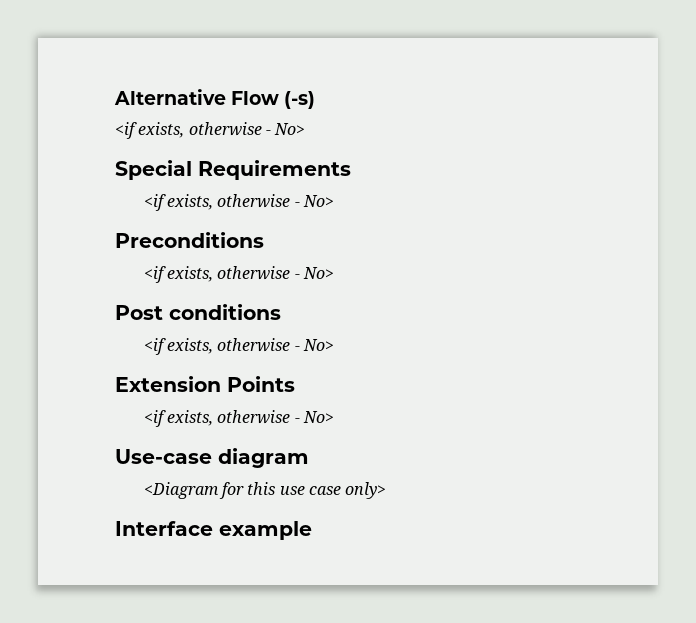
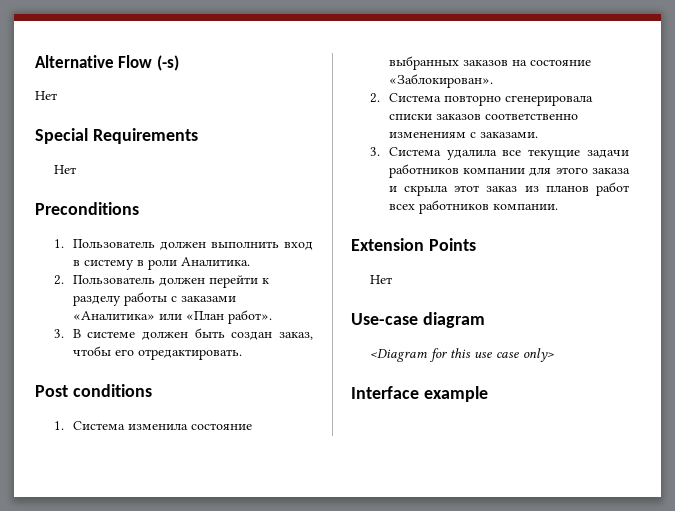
[115,122,306,139] [115,160,351,180] [143,194,335,211] [115,232,264,248] [143,266,335,283] [115,304,281,320] [143,338,335,355] [115,376,295,392] [143,410,335,427] <if exists, otherwise - No> // Special Requirements // <if exists, otherwise - No> // Preconditions // <if exists, otherwise - No> // Post conditions // <if exists, otherwise - No> // Extension Points // <if exists, otherwise - No> -> [35,91,57,100] [35,128,198,144] [53,165,76,174] [35,202,139,215] [53,239,313,250] [72,257,250,270] [53,275,269,288] [72,292,236,306] [72,310,272,324] [53,328,313,340] [72,346,242,360] [35,384,152,397] [53,421,252,430] [388,56,591,70] [388,74,493,88] [369,93,593,106] [388,113,578,120] [388,132,538,138] [369,147,629,160] [388,164,630,178] [388,182,629,196] [388,200,558,214] [351,238,476,251] [369,275,392,284] Нет // Special Requirements // Нет // Preconditions // 1. Пользователь должен выполнить вход в систему в роли Аналитика. // 2. Пользователь должен перейти к разделу работы с заказами «Аналитика» или «План работ». // 3. В системе должен быть создан заказ, чтобы его отредактировать. // Post conditions // 1. Система изменила состояние выбранных заказов на состояние «Заблокирован». // 2. Система повторно сгенерировала списки заказов соответственно изменениям с заказами. // 3. Система удалила все текущие задачи работников компании для этого заказа и скрыла этот заказ из планов работ всех работников компании. // Extension Points // Нет

